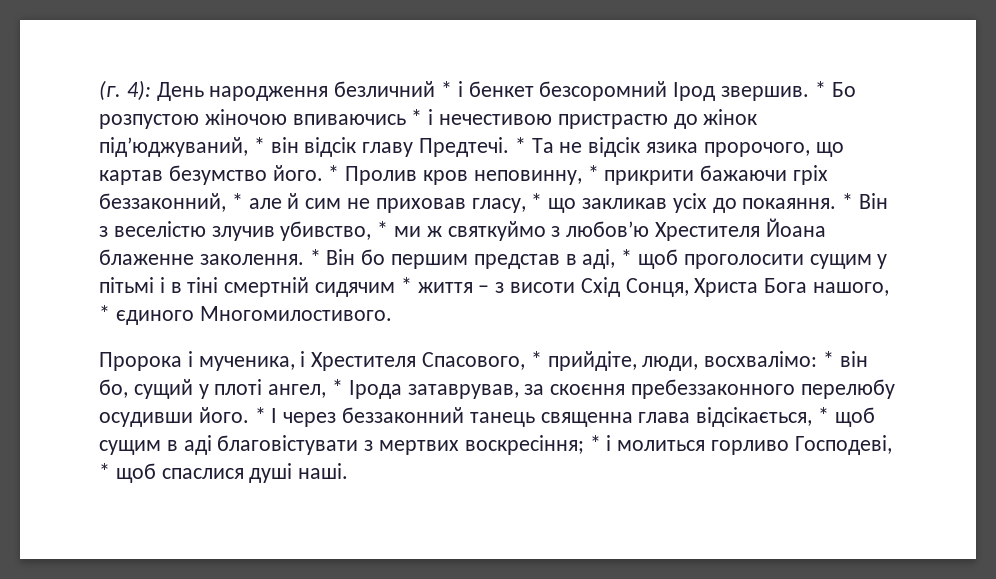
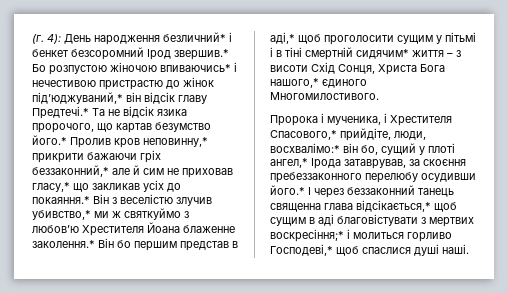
[334,81,453,97] безличний * -> [163,32,226,42] безличний*
[721,81,826,101] звершив. * -> [174,49,229,60] звершив.*
[292,109,423,125] впиваючись * -> [160,64,231,72] впиваючись*
[99,137,265,157] під’юджуваний, * -> [32,92,123,104] під’юджуваний,*
[419,137,526,157] Предтечі. * -> [32,106,89,119] Предтечі.*
[272,165,599,185] його. * Пролив кров неповинну, * -> [32,135,208,148] його.* Пролив кров неповинну,*
[99,193,243,212] беззаконний, * -> [32,165,109,177] беззаконний,*
[471,193,543,213] гласу, * -> [32,182,70,192] гласу,*
[742,193,854,209] покаяння. * -> [32,196,90,204] покаяння.*
[280,221,389,241] убивство, * -> [32,210,91,220] убивство,*
[199,249,321,265] заколення. * -> [32,240,95,248] заколення.*
[582,249,633,269] аді, * -> [270,32,295,44] аді,*
[315,277,412,297] сидячим * -> [356,49,409,59] сидячим*
[813,282,890,296] [99,305,110,321] нашого, * -> [270,78,319,88] нашого,*
[422,351,835,371] Спасового, * прийдіте, люди, восхвалімо: * -> [270,128,426,141] [270,143,340,153] Спасового,* прийдіте, люди, восхвалімо:*
[268,379,344,398] ангел, * -> [270,158,308,168] ангел,*
[198,407,266,423] його. * -> [270,185,305,195] його.*
[696,407,830,427] відсікається, * -> [356,200,431,212] відсікається,*
[464,435,601,455] воскресіння; * -> [270,229,344,242] воскресіння;*
[794,435,892,455] [99,463,110,479] Господеві, * -> [270,244,333,256] Господеві,*

